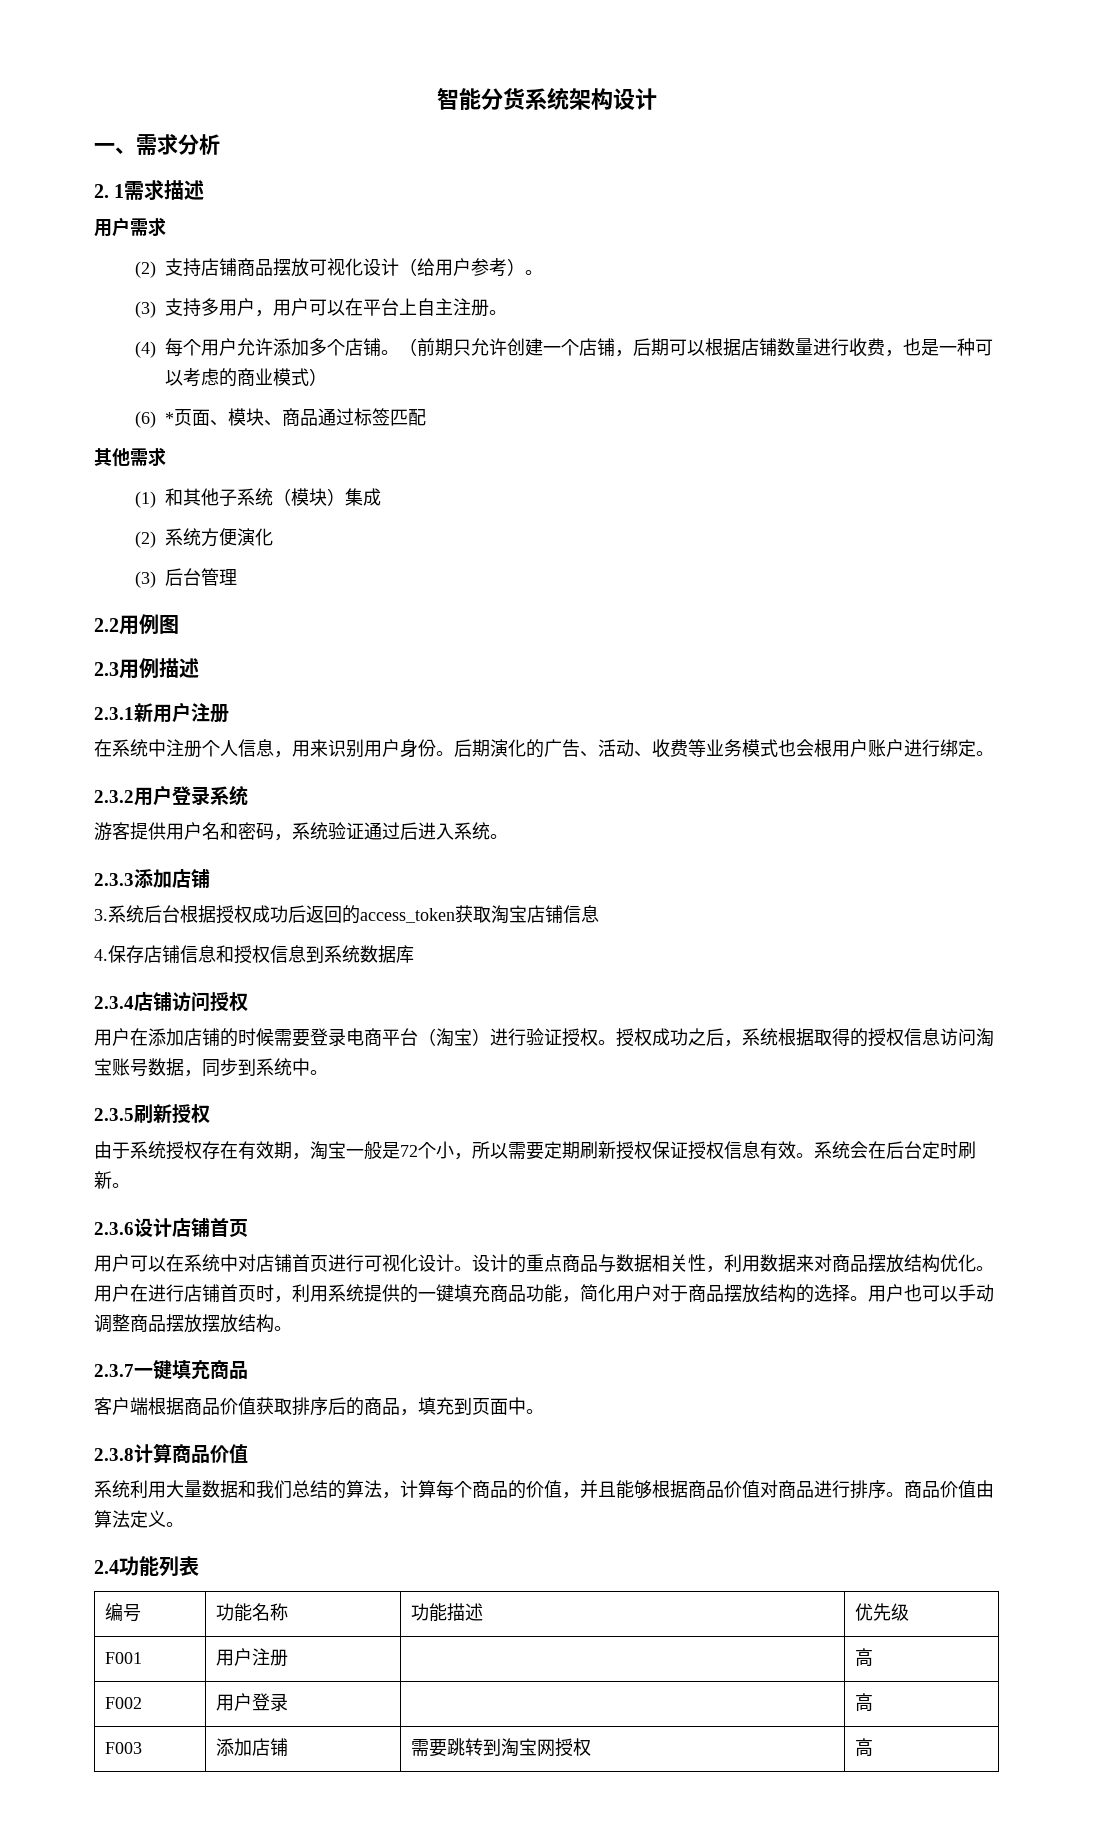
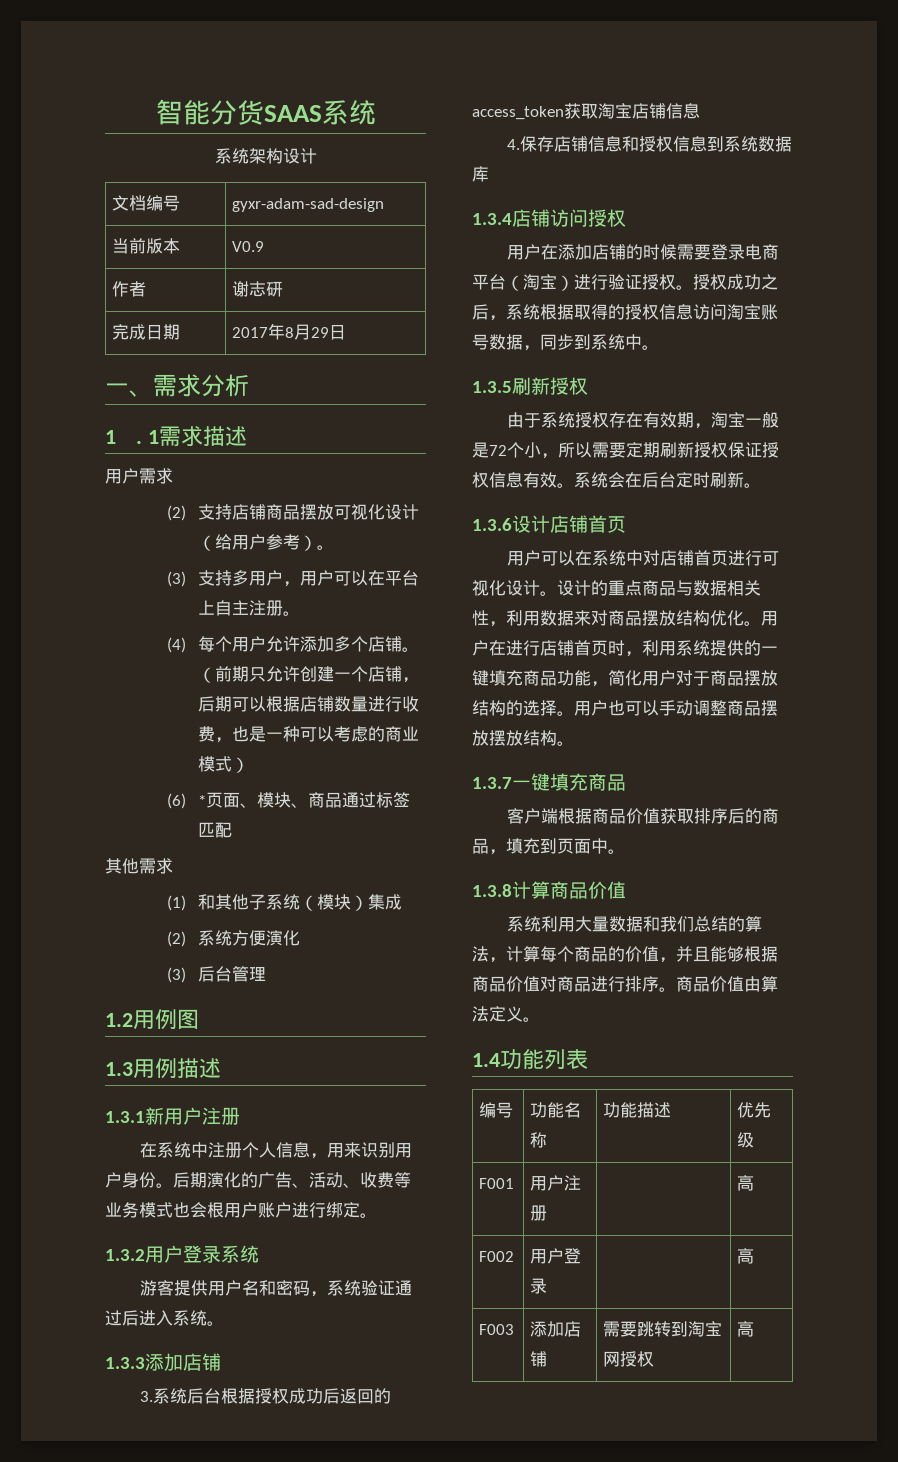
(525, 99) none -> [263,100,376,125] SAAS系统 //
(657, 99) none -> [111,195,180,211] [231,198,384,212] [111,238,180,254] [231,241,264,252] [111,281,146,297] [231,281,283,297] [111,324,180,340] [231,323,346,340] // 文档编号 | gyxr-adam-sad-design // 当前版本 | V0.9 // 作者 | 谢志研 // 完成日期 | 2017年8月29日
[94,184,109,198] 2. -> [105,430,142,444] 1 .
[94,618,119,632] 2.2 -> [105,1013,133,1027] 1.2
[94,662,119,676] 2.3 -> [105,1062,133,1076] 1.3
[94,707,134,720] 2.3.1 -> [105,1111,145,1123] 1.3.1
[94,790,134,803] 2.3.2 -> [105,1249,145,1261] 1.3.2
[94,873,134,886] 2.3.3 -> [105,1357,145,1369] 1.3.3
[94,996,134,1009] 2.3.4 -> [472,213,512,225] 1.3.4
[94,1108,134,1121] 2.3.5 -> [472,381,512,393] 1.3.5
[94,1222,134,1235] 2.3.6 -> [472,518,512,531] 1.3.6
[94,1364,134,1377] 2.3.7 -> [472,777,512,789] 1.3.7
[94,1448,134,1461] 2.3.8 -> [472,884,512,897] 1.3.8
[94,1560,119,1574] 2.4 -> [472,1053,500,1067] 1.4

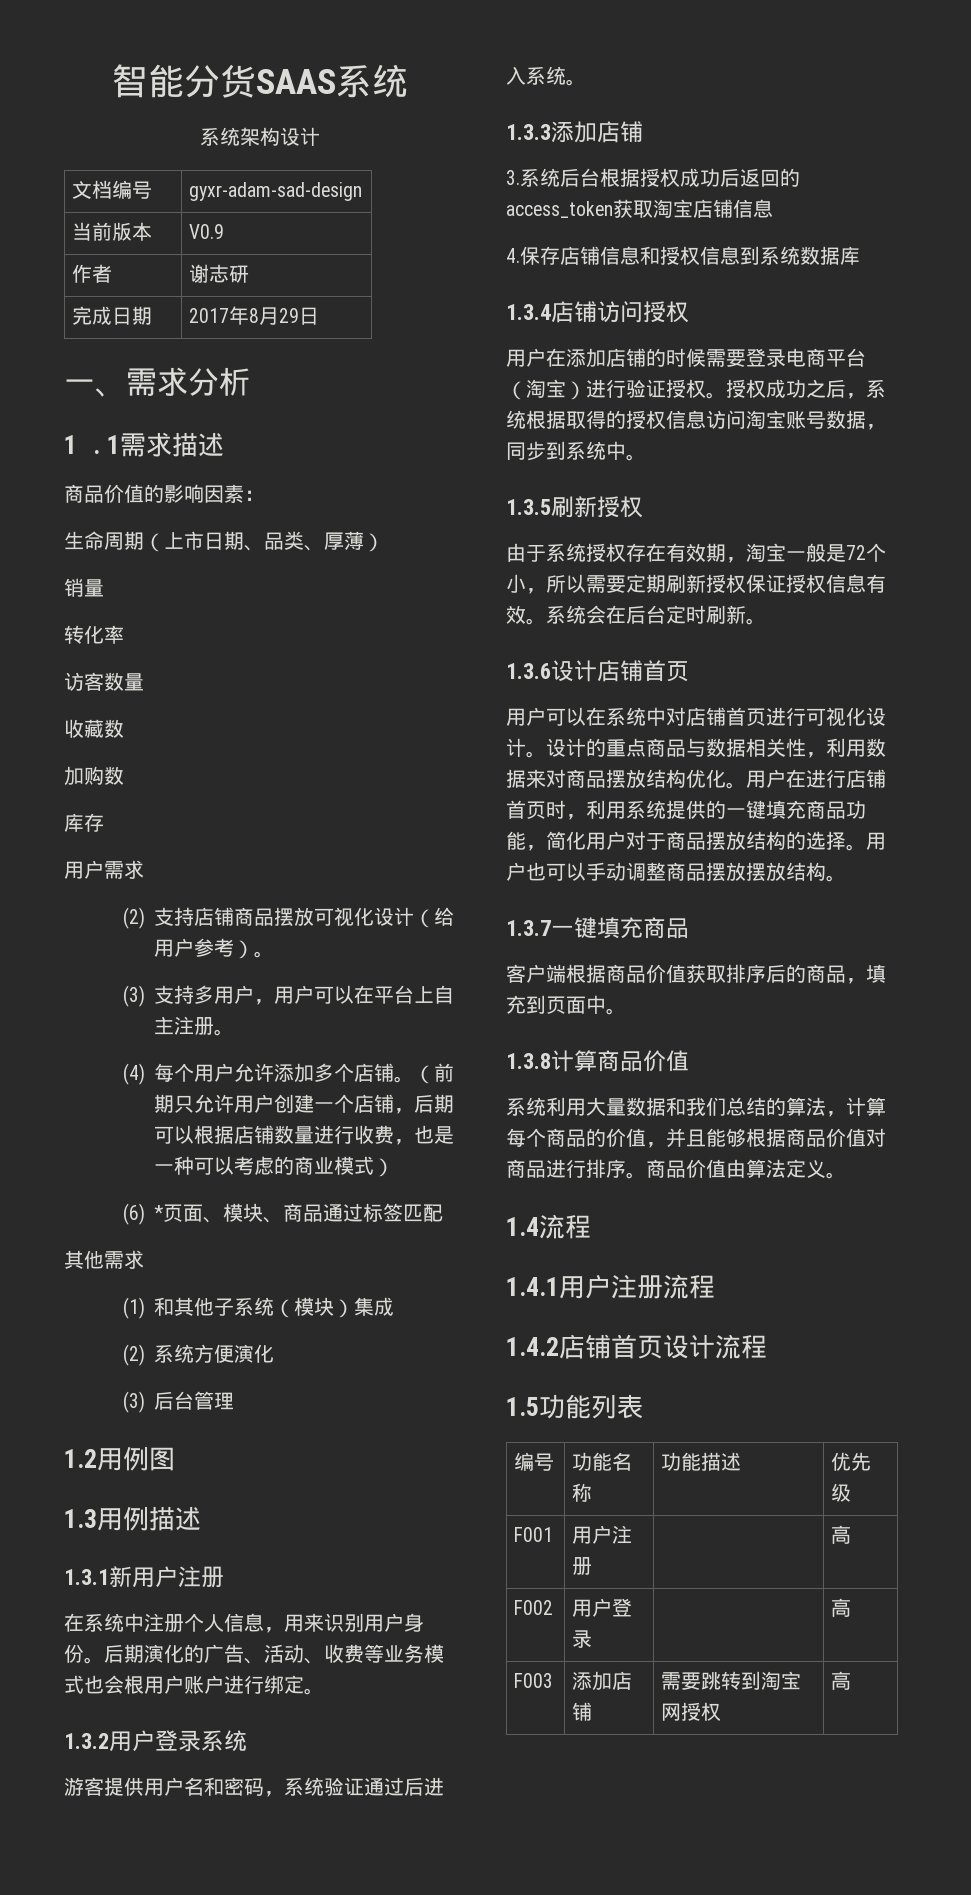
(247, 436) none -> [64,484,264,503] [64,531,384,552] [64,578,104,597] [64,625,124,644] [64,672,144,691] [64,719,124,738] [64,766,124,786] [64,813,104,832] // 商品价值的影响因素： // 生命周期（上市日期、品类、厚薄） // 销量 // 转化率 // 访客数量 // 收藏数 // 加购数 // 库存
(300, 674) none -> [234,1094,275,1113] 用户
(500, 1060) none -> [539,1214,591,1239] [506,1274,715,1299] [506,1334,767,1359] [506,1397,539,1416] 流程 // 1.4.1用户注册流程 // 1.4.2店铺首页设计流程 // 1.5

